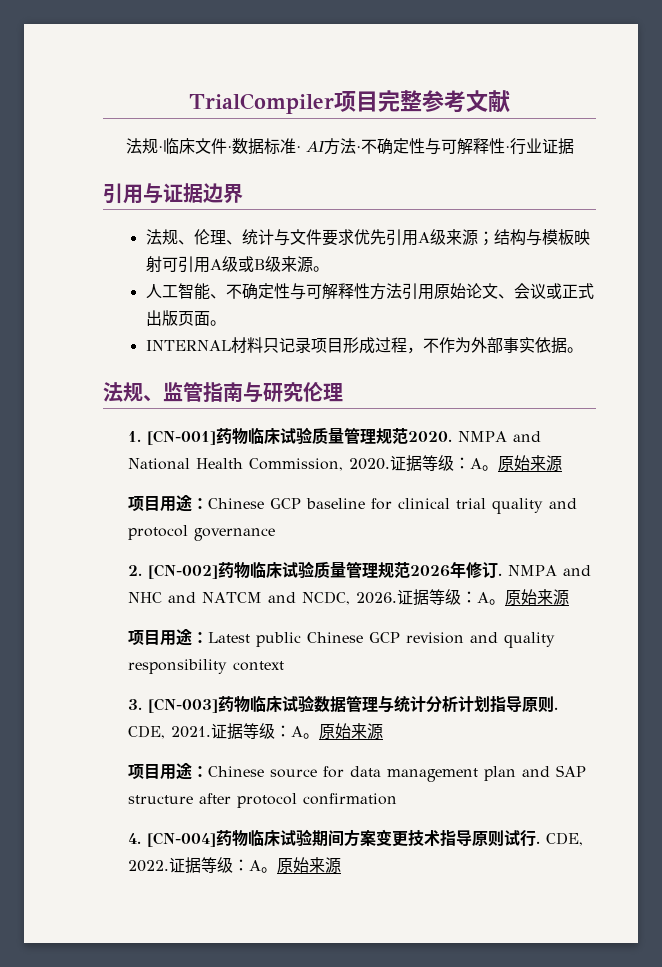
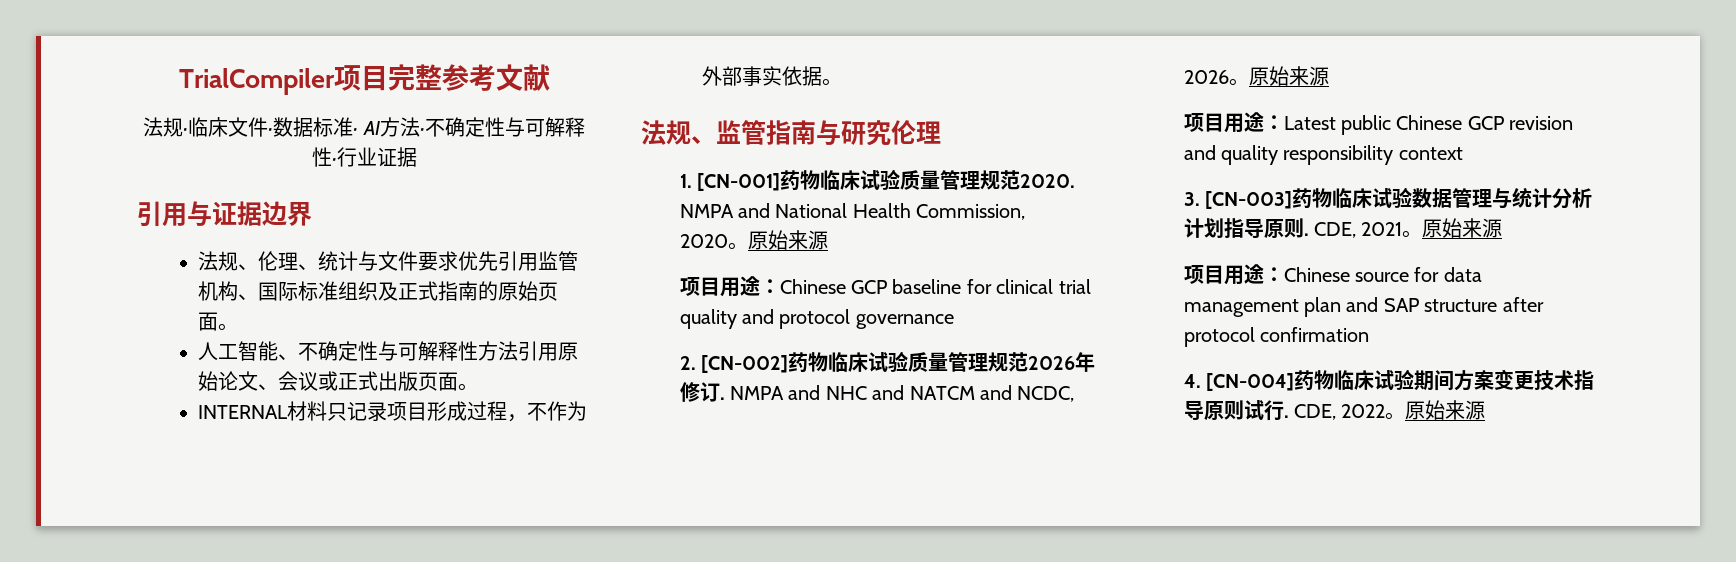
[417,229,590,246] [145,256,313,273] A级来源；结构与模板映射可引用A级或B级来源 -> [537,251,578,271] [197,281,558,301] [197,312,218,331] 监管机构、国际标准组织及正式指南的原始页面
[349,455,483,472] 2020.证据等级：A -> [679,234,728,248] 2020
[356,589,490,606] 2026.证据等级：A -> [1183,70,1229,84] 2026
[171,723,304,740] 2021.证据等级：A -> [1361,222,1403,236] 2021
[128,857,262,874] 2022.证据等级：A -> [1341,404,1386,418] 2022

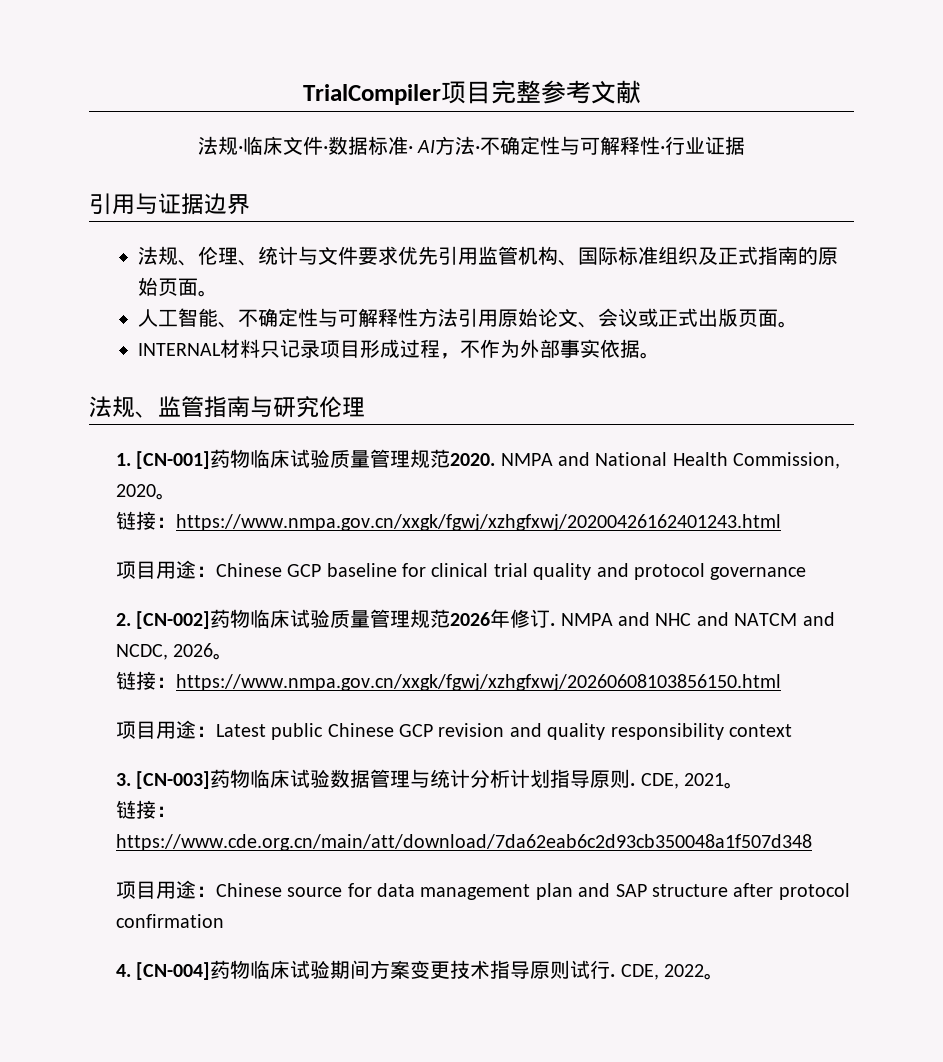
[747,230,828,250] 原始来源 -> [115,511,781,531] // 链接：https://www.nmpa.gov.cn/xxgk/fgwj/xzhgfxwj/20200426162401243.html
[1248,66,1329,86] 原始来源 -> [115,671,781,691] // 链接：https://www.nmpa.gov.cn/xxgk/fgwj/xzhgfxwj/20260608103856150.html
[1422,218,1503,238] 原始来源 -> [115,800,176,819] [115,834,812,851] // 链接：https://www.cde.org.cn/main/att/download/7da62eab6c2d93cb350048a1f507d348
[1405,400,1486,420] 原始来源 -> (725, 976) none

